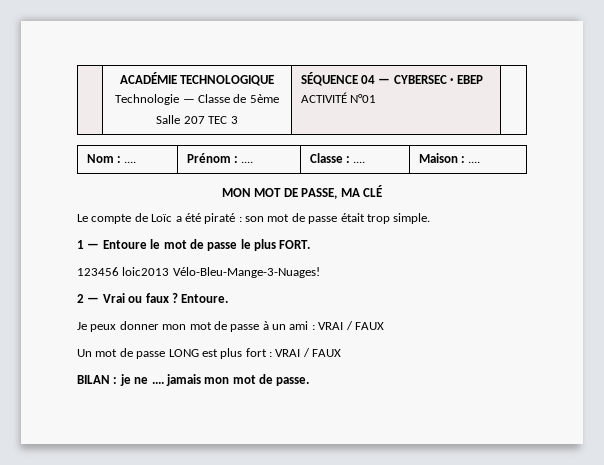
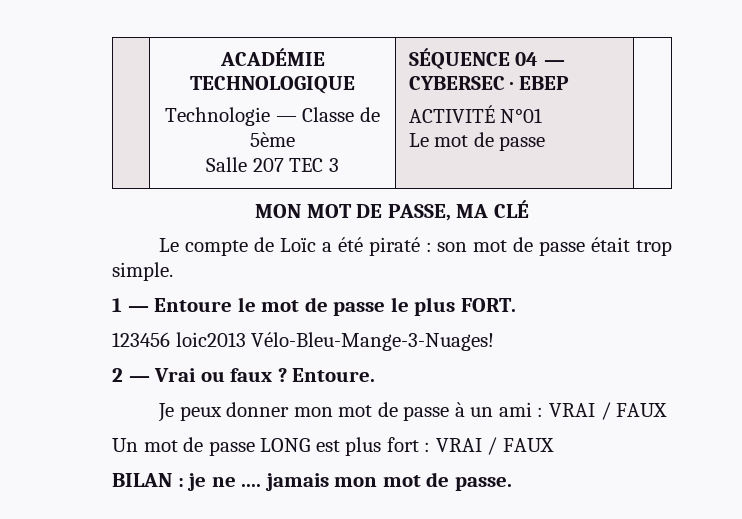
[86,154,137,163] [186,153,254,163] [309,153,366,163] [418,153,481,163] | // Nom : .... | Prénom : .... | Classe : .... | Maison : .... -> [408,132,546,151] // Le mot de passe |

